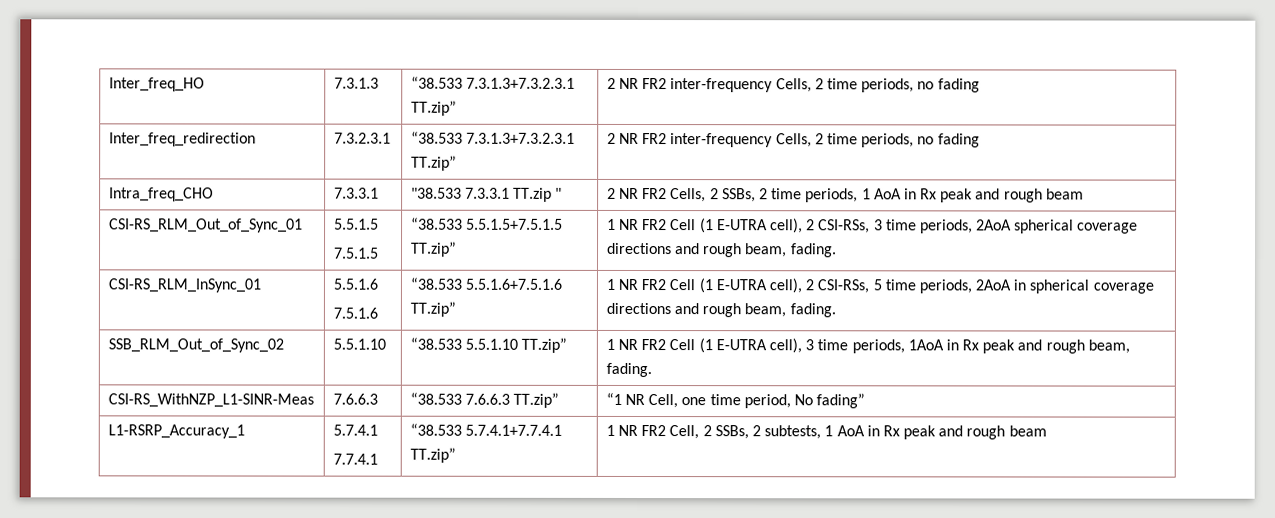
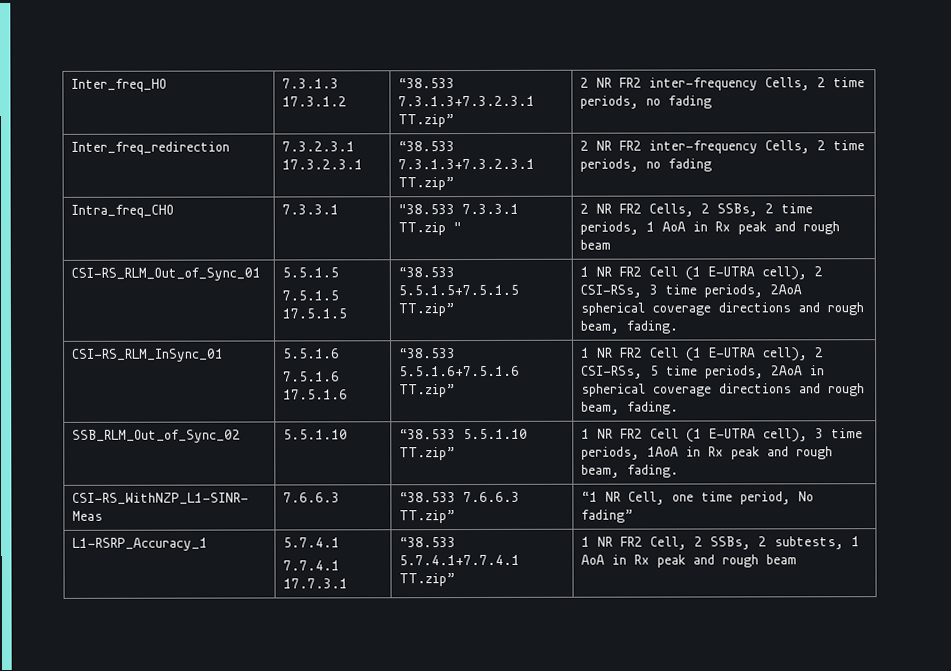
(379, 83) none -> [281,96,347,107] 17.3.1.2
(391, 138) none -> [281,159,363,170] 17.3.2.3.1
(379, 253) none -> [281,308,347,319] 17.5.1.5
(378, 313) none -> [282,389,348,400] 17.5.1.6
(378, 459) none -> [282,578,348,589] 17.7.3.1

